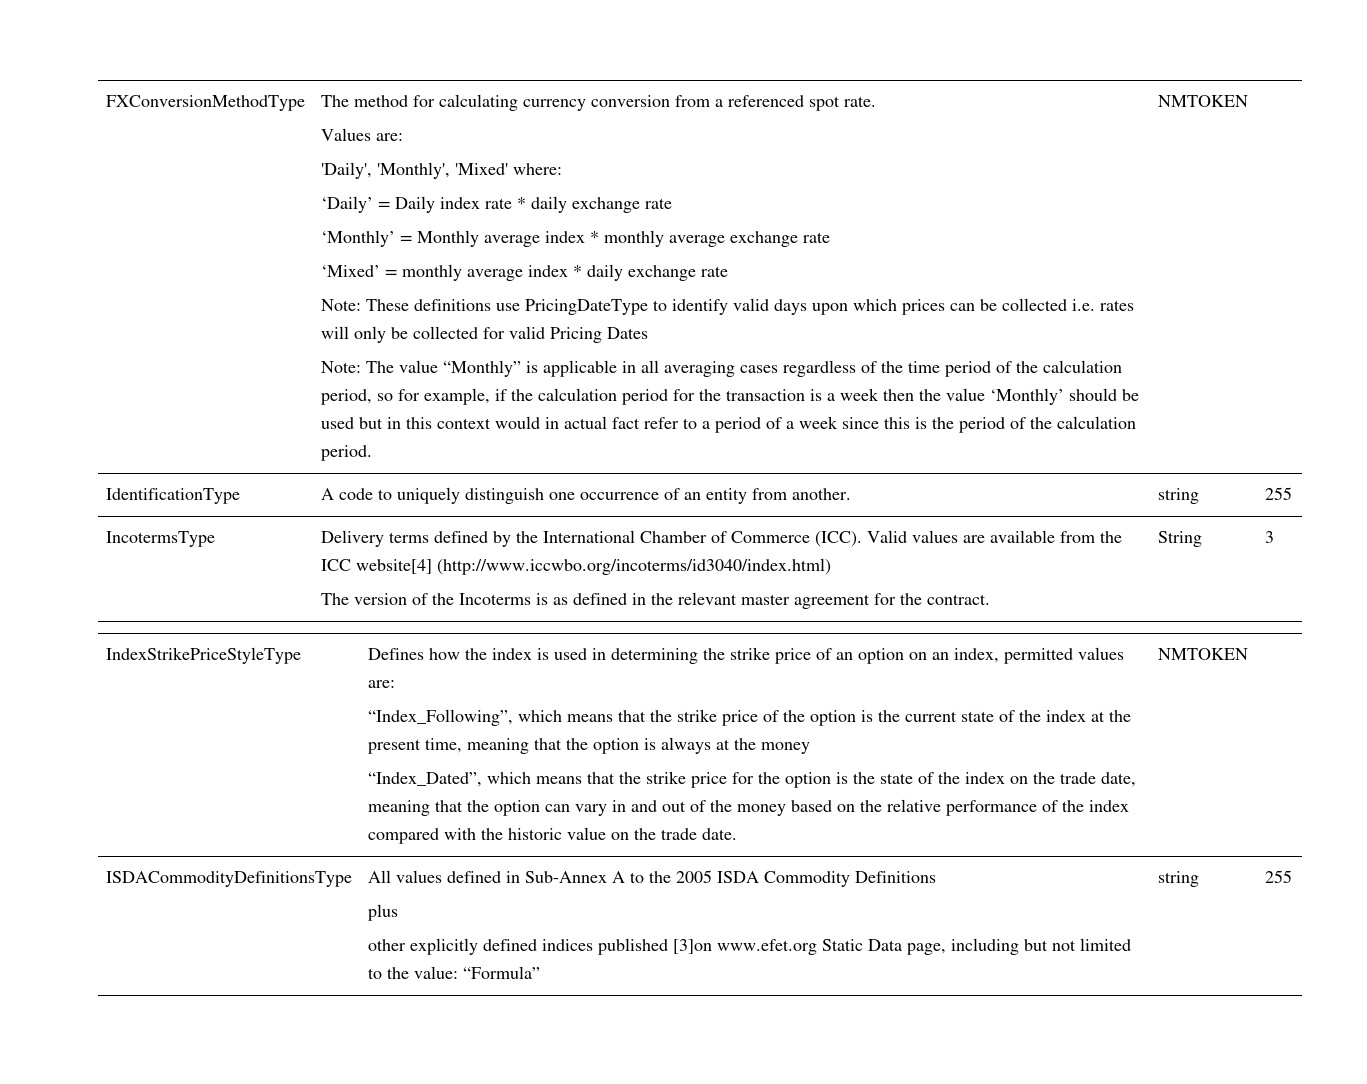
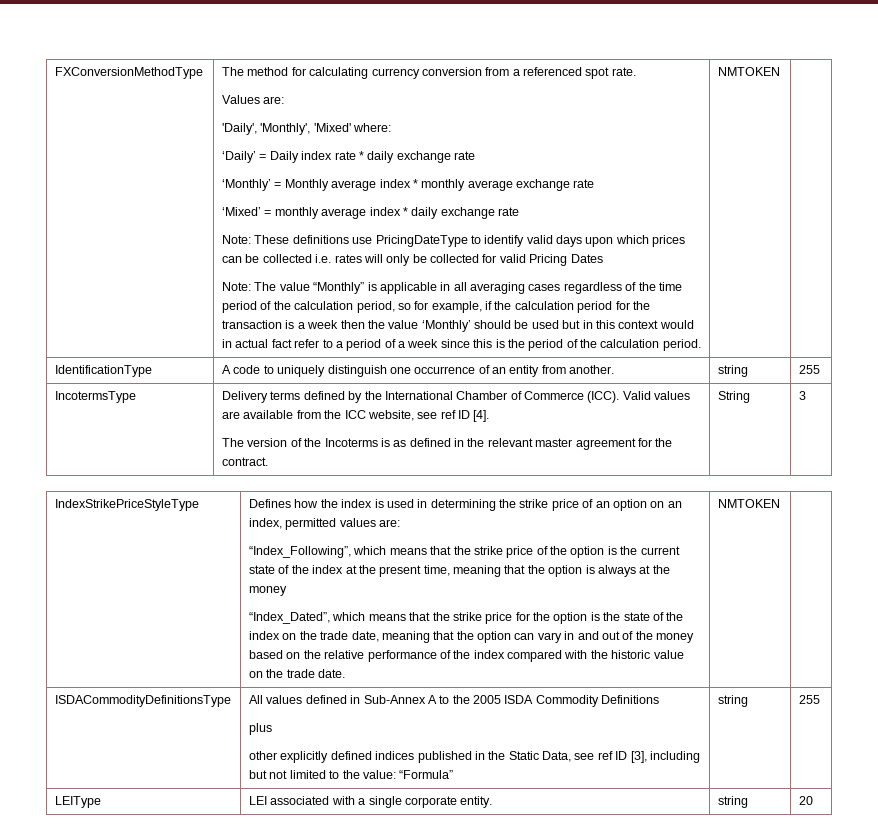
[355,558,831,575] website[4] (http://www.iccwbo.org/incoterms/id3040/index.html) -> [367,410,490,422] website, see ref ID [4].
[672,939,946,955] [3]on www.efet.org Static Data page, -> [474,751,647,763] in the Static Data, see ref ID [3],
(1292, 876) none -> [55,796,102,808] [249,796,493,808] [718,796,749,808] [799,796,814,805] // LEIType | LEI associated with a single corporate entity. | string | 20

